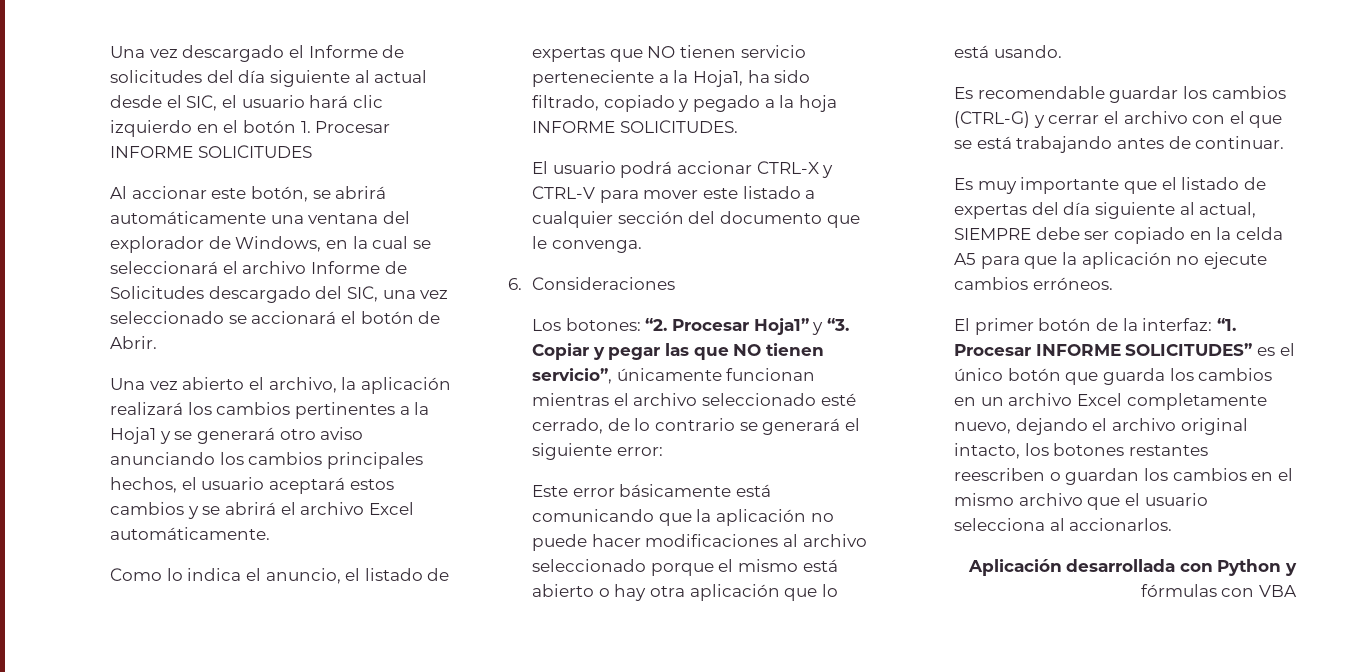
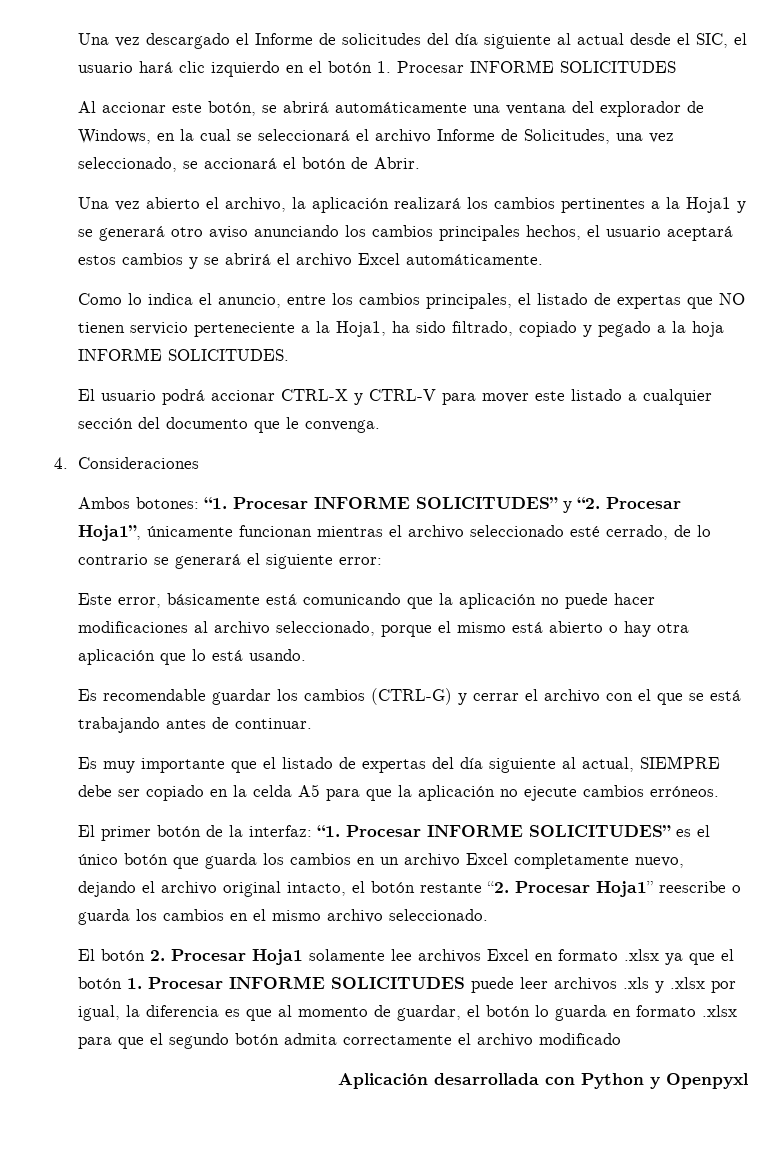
[110,286,379,303] Solicitudes descargado del SIC, -> [524,129,611,144] Solicitudes,
[110,311,225,324] seleccionado -> [78,157,178,172] seleccionado,
(341, 576) none -> [287,293,513,309] entre los cambios principales,
[507,278,522,290] 6. -> [54,457,69,469] 4.
[532,318,849,335] [532,343,824,360] [532,368,613,384] Los botones: “2. Procesar Hoja1” y “3. Copiar y pegar las que NO tienen servicio”, -> [78,496,682,513] [78,525,142,541] Ambos botones: “1. Procesar INFORME SOLICITUDES” y “2. Procesar Hoja1”,
[572,488,615,497] error -> [118,597,162,608] error,
[532,559,647,572] seleccionado -> [276,621,376,636] seleccionado,
[1024,443,1209,456] [954,468,1140,485] los botones restantes reescriben o guardan -> [352,881,742,897] [78,909,131,925] el botón restante “2. Procesar Hoja1” reescribe o guarda
[1087,493,1208,510] [954,518,1173,531] que el usuario selecciona al accionarlos. -> [389,909,489,921] [78,949,735,965] [78,976,737,993] [78,1005,738,1021] [78,1033,622,1049] seleccionado. // El botón 2. Procesar Hoja1 solamente lee archivos Excel en formato .xlsx ya que el botón 1. Procesar INFORME SOLICITUDES puede leer archivos .xls y .xlsx por igual, la diferencia es que al momento de guardar, el botón lo guarda en formato .xlsx para que el segundo botón admita correctamente el archivo modificado
[1140,584,1297,597] fórmulas con VBA -> [666,1073,748,1089] Openpyxl

